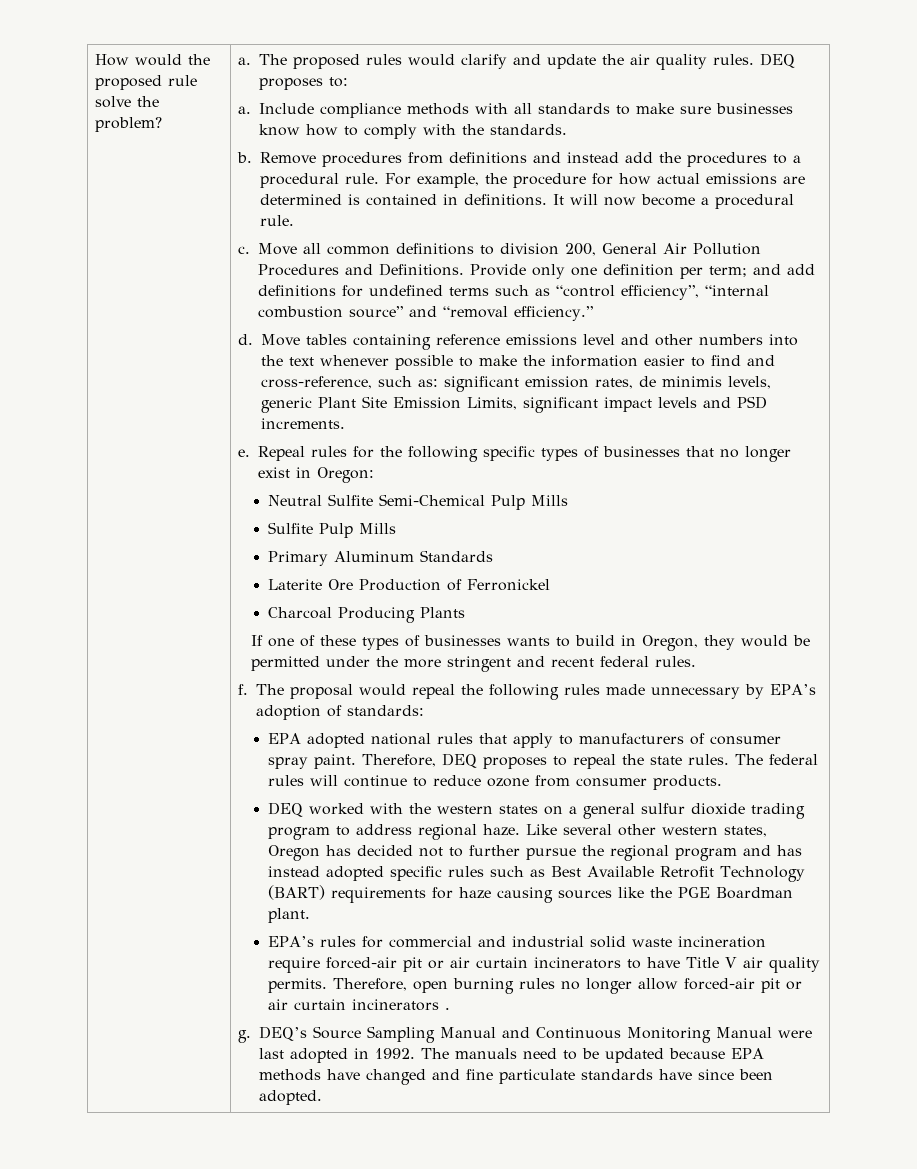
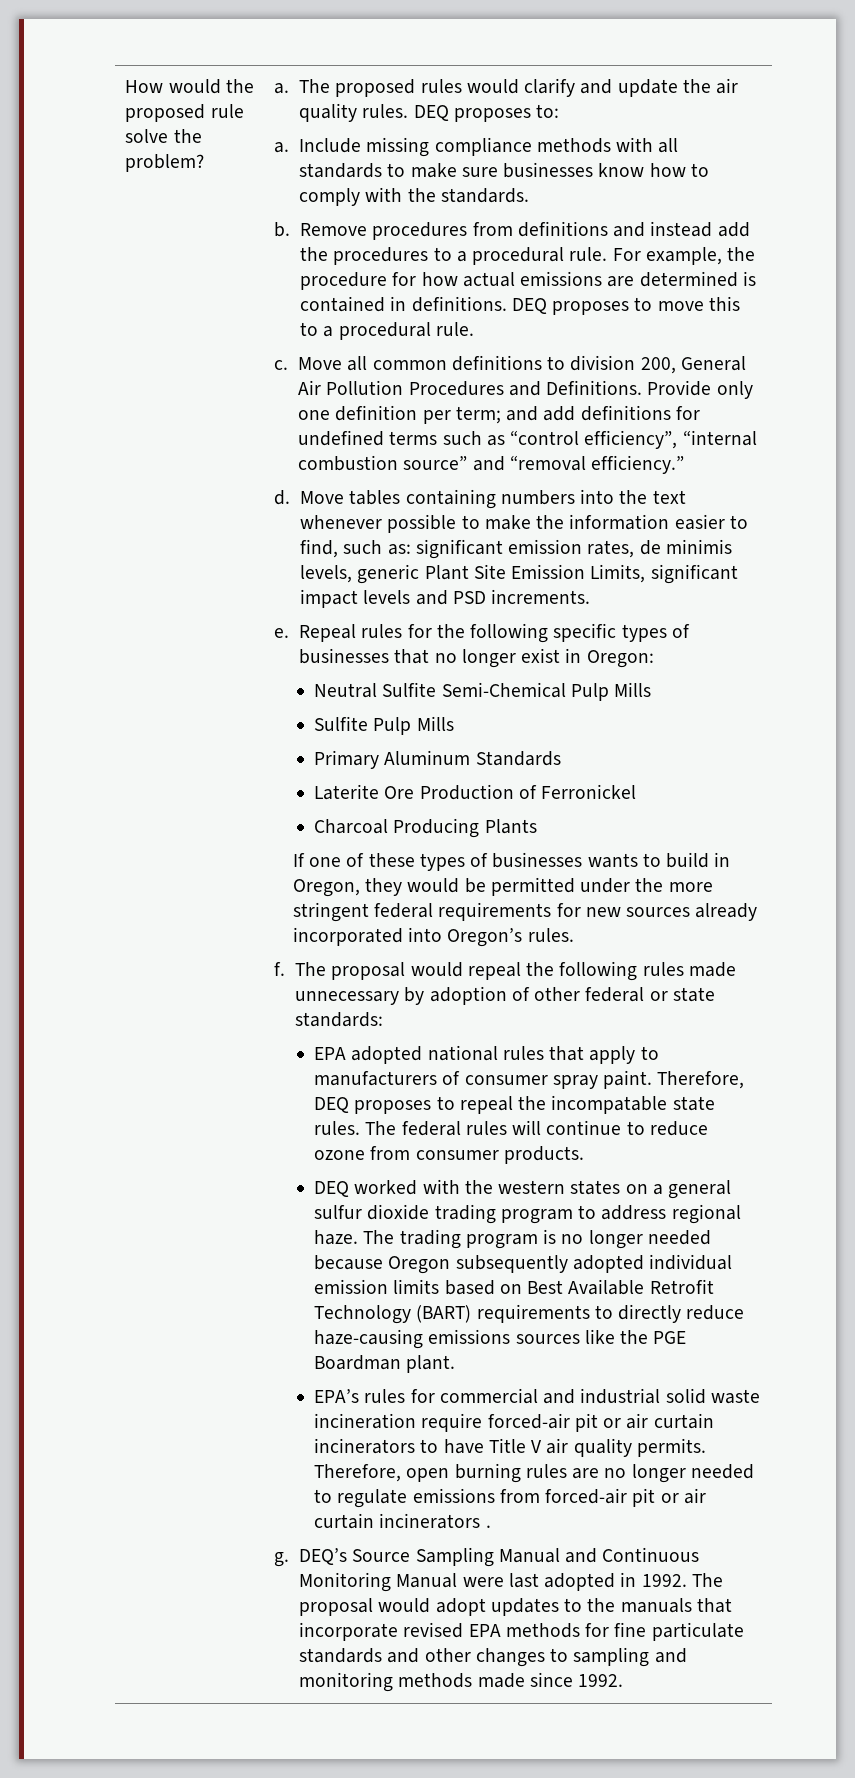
(315, 108) none -> [366,137,430,157] missing
[553,194,696,206] It will now become -> [511,296,740,315] [300,322,319,336] DEQ proposes to move this to
[436,334,694,346] reference emissions level and other -> (496, 499) none
[711,355,776,366] [261,376,373,389] find and cross-reference, -> [300,539,339,558] find,
[516,656,649,667] and recent federal -> [373,902,758,921] [292,927,523,947] federal requirements for new sources already incorporated into Oregon’s
[770,684,817,695] EPA’s -> (425, 996) none
(343, 711) none -> [534,987,715,1002] other federal or state
(645, 759) none -> [551,1095,668,1114] incompatable
[526,824,768,837] [268,845,803,861] [268,866,546,881] Like several other western states, Oregon has decided not to further pursue the regional program and has instead adopted specific rules such as -> [363,1229,712,1249] [314,1254,733,1274] [314,1279,522,1295] The trading program is no longer needed because Oregon subsequently adopted individual emission limits based on
[432,887,554,903] for haze causing -> [594,1304,745,1323] [314,1329,511,1349] to directly reduce haze-causing emissions
[561,978,679,994] no longer allow -> [572,1464,755,1483] [314,1488,540,1508] are no longer needed to regulate emissions from
[455,1048,765,1063] [259,1069,774,1085] [259,1090,323,1105] manuals need to be updated because EPA methods have changed and fine particulate standards have since been adopted. -> [299,1598,732,1616] [299,1622,744,1641] [299,1647,687,1667] [299,1672,624,1692] proposal would adopt updates to the manuals that incorporate revised EPA methods for fine particulate standards and other changes to sampling and monitoring methods made since 1992.

